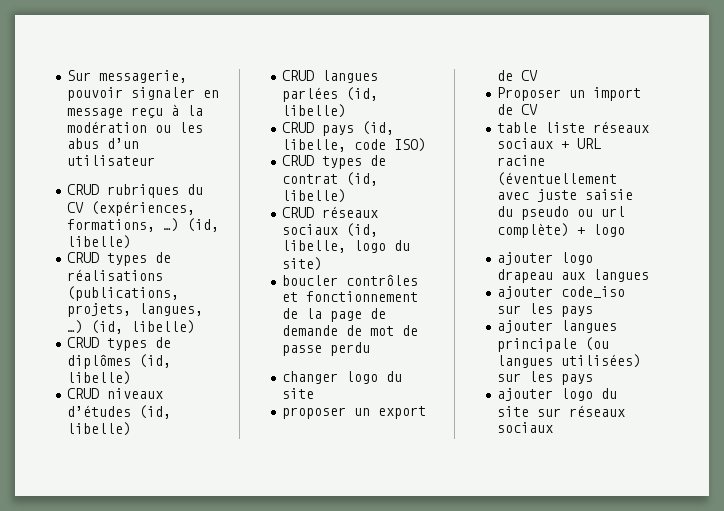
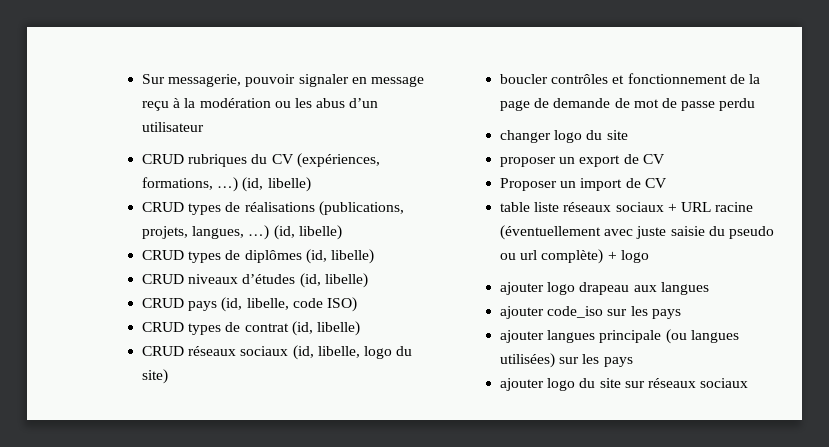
[281,70,378,83] [281,87,378,102] [281,104,346,118] // CRUD langues parlées (id, libelle) -> (368, 280) none

